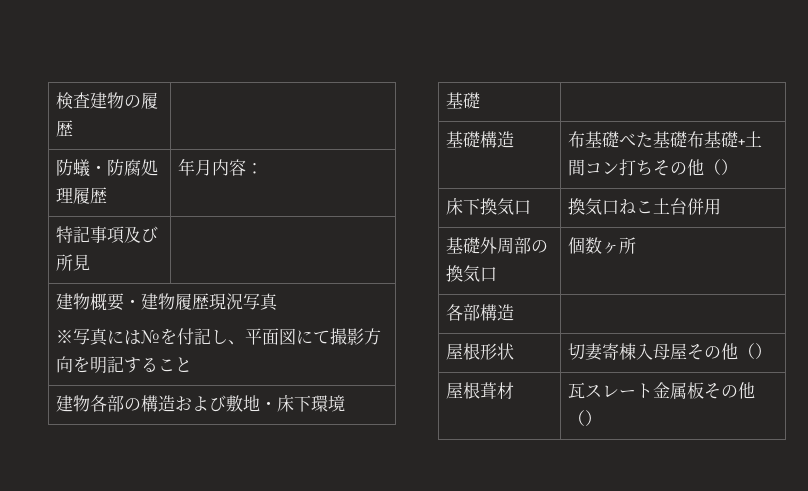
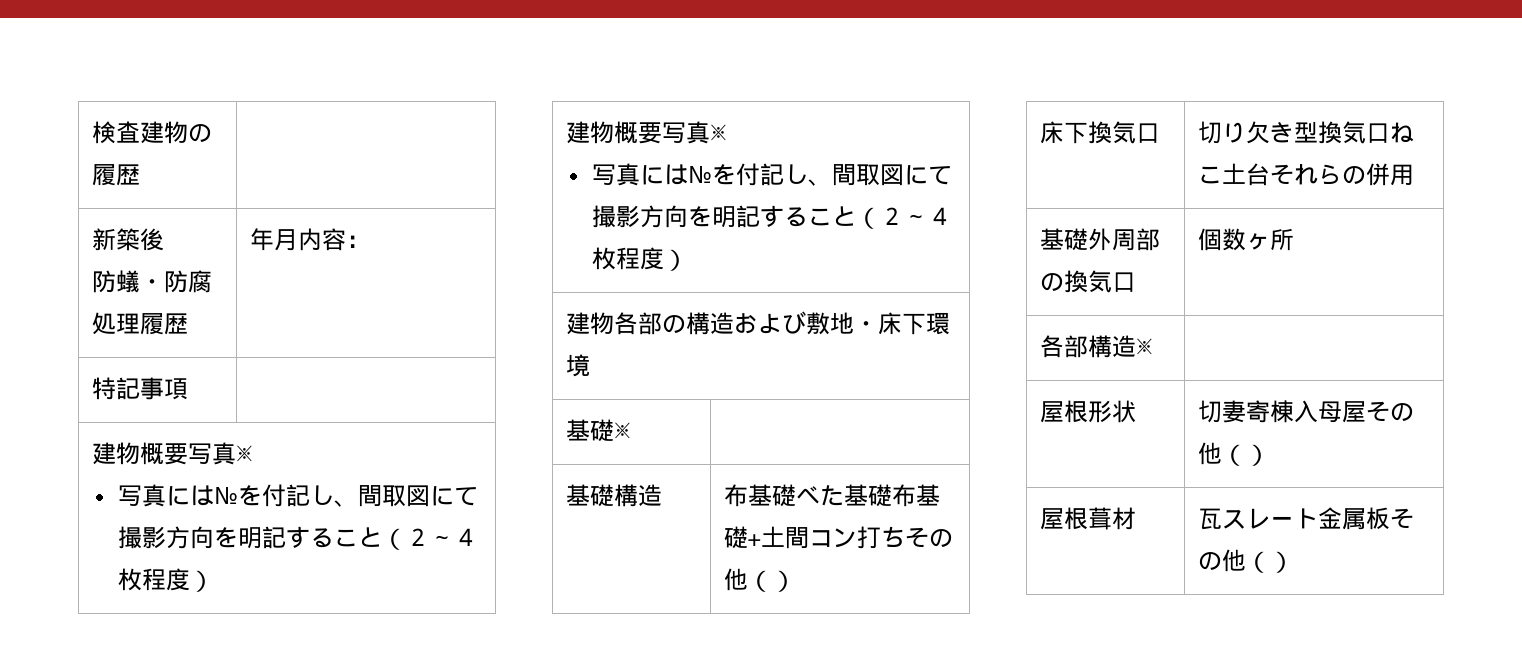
(74, 128) none -> [91,228,164,251] 新築後 //
[124,226,159,243] [56,254,91,271] [56,293,279,311] [56,328,382,346] [56,356,193,374] 及び所見 | // 建物概要・建物履歴現況写真 // ※写真には№を付記し、平面図にて撮影方向を明記すること -> [91,442,253,465] [117,484,478,507] [117,526,478,550] [117,568,214,592] [565,121,727,144] [591,163,952,186] [591,205,952,229] [591,247,688,271] | // 建物概要写真※ // 写真には№を付記し、間取図にて撮影方向を明記すること（２～４枚程度） // 建物概要写真※ // 写真には№を付記し、間取図にて撮影方向を明記すること（２～４枚程度）
(481, 100) none -> [613,422,631,439] ※
(532, 207) none -> [1197,121,1318,144] 切り欠き型
(688, 206) none -> [1269,163,1366,185] それらの
(515, 312) none -> [1135,338,1153,355] ※

